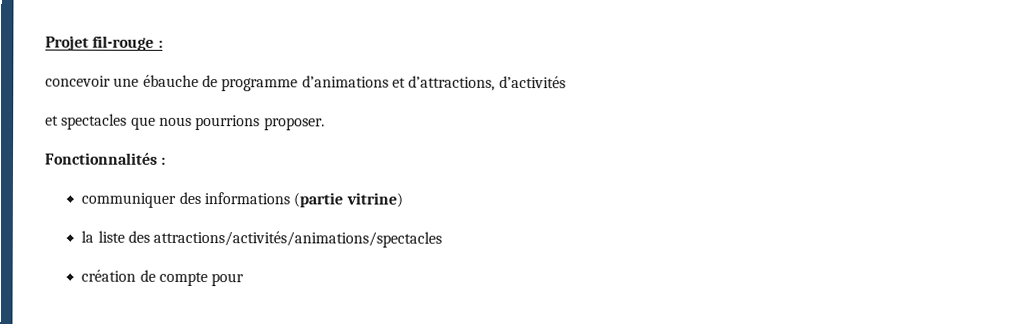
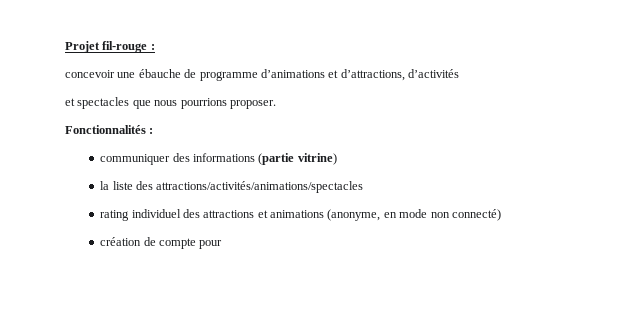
(443, 239) none -> [100,209,501,221] // rating individuel des attractions et animations (anonyme, en mode non connecté)

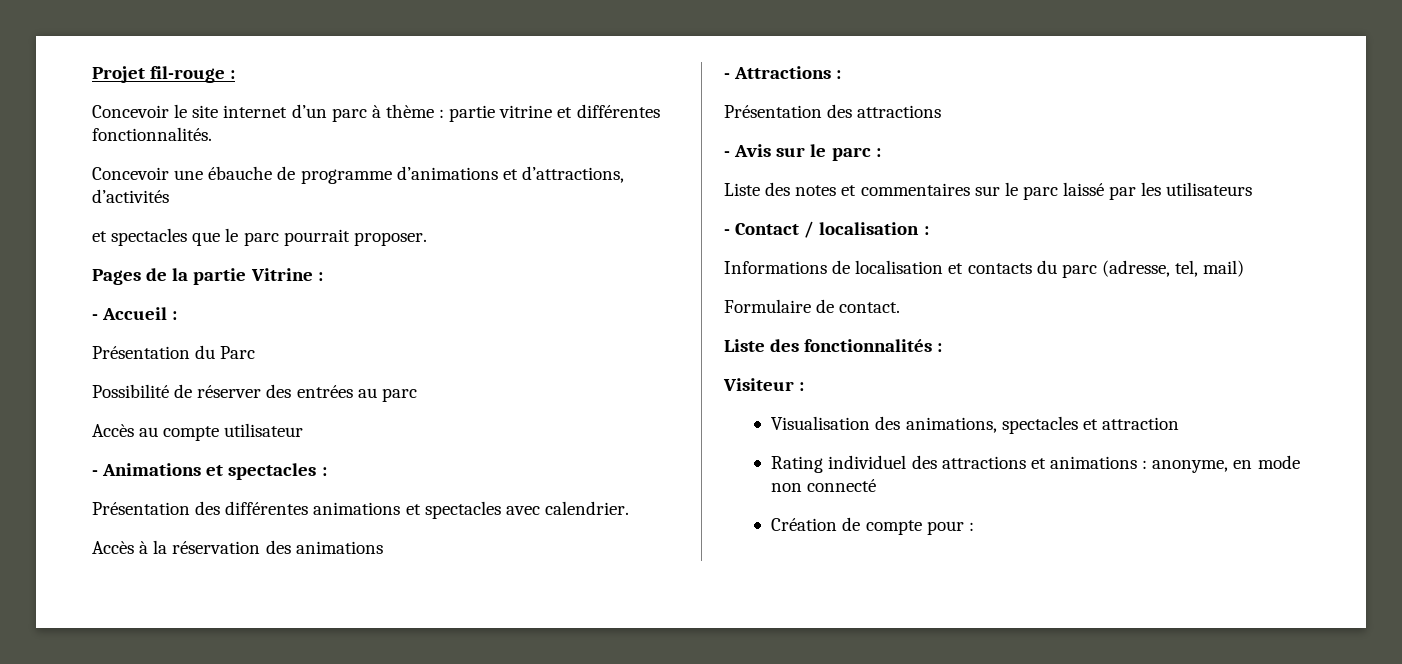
[65,70,115,78] concevoir -> [92,104,660,122] [92,127,212,141] [92,167,169,180] Concevoir le site internet d’un parc à thème : partie vitrine et différentes fonctionnalités. // Concevoir
[154,98,276,109] [65,125,154,134] [100,153,337,165] [100,181,364,193] [100,210,130,221] nous pourrions proposer. // Fonctionnalités : // communiquer des informations (partie vitrine) // la liste des attractions/activités/animations/spectacles // rating -> [225,228,427,246] [92,268,323,285] [92,307,178,320] [92,345,256,359] [92,384,417,402] [92,423,304,441] [92,463,327,480] [92,501,629,519] [92,540,383,554] [724,66,842,79] [724,104,942,118] [724,144,881,161] [724,182,1253,200] [724,221,929,238] [724,260,1245,278] [724,299,901,313] [724,339,943,352] [723,378,805,391] [771,416,1179,434] [771,456,824,473] le parc pourrait proposer. // Pages de la partie Vitrine : // - Accueil : // Présentation du Parc // Possibilité de réserver des entrées au parc // Accès au compte utilisateur // - Animations et spectacles : // Présentation des différentes animations et spectacles avec calendrier. // Accès à la réservation des animations // - Attractions : // Présentation des attractions // - Avis sur le parc : // Liste des notes et commentaires sur le parc laissé par les utilisateurs // - Contact / localisation : // Informations de localisation et contacts du parc (adresse, tel, mail) // Formulaire de contact. // Liste des fonctionnalités : // Visiteur : // Visualisation des animations, spectacles et attraction // Rating
[327,209,381,221] (anonyme, -> [1142,460,1229,473] : anonyme,
[451,209,501,221] [100,237,142,246] connecté) // création -> [807,479,877,492] [771,518,838,531] connecté // Création
(223, 244) none -> [968,522,974,531] :

